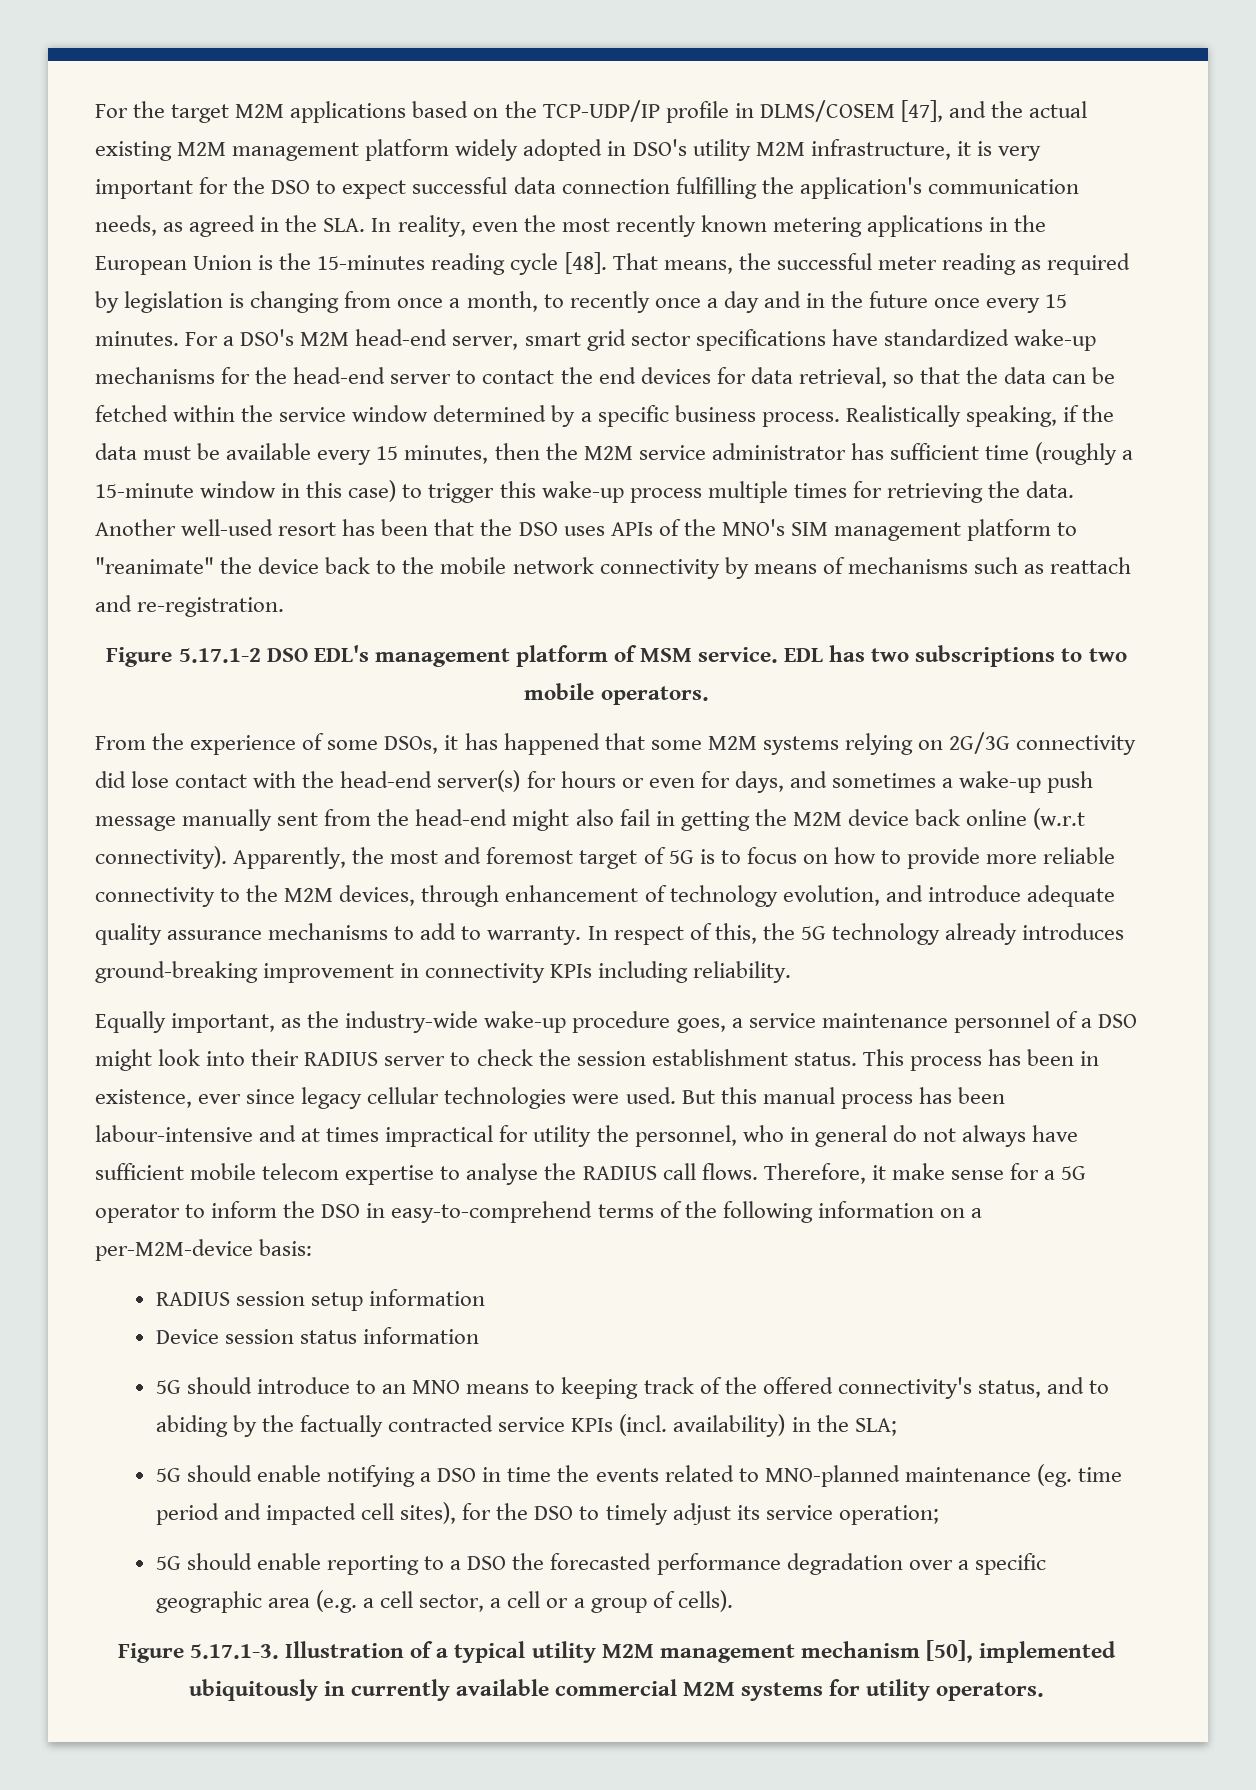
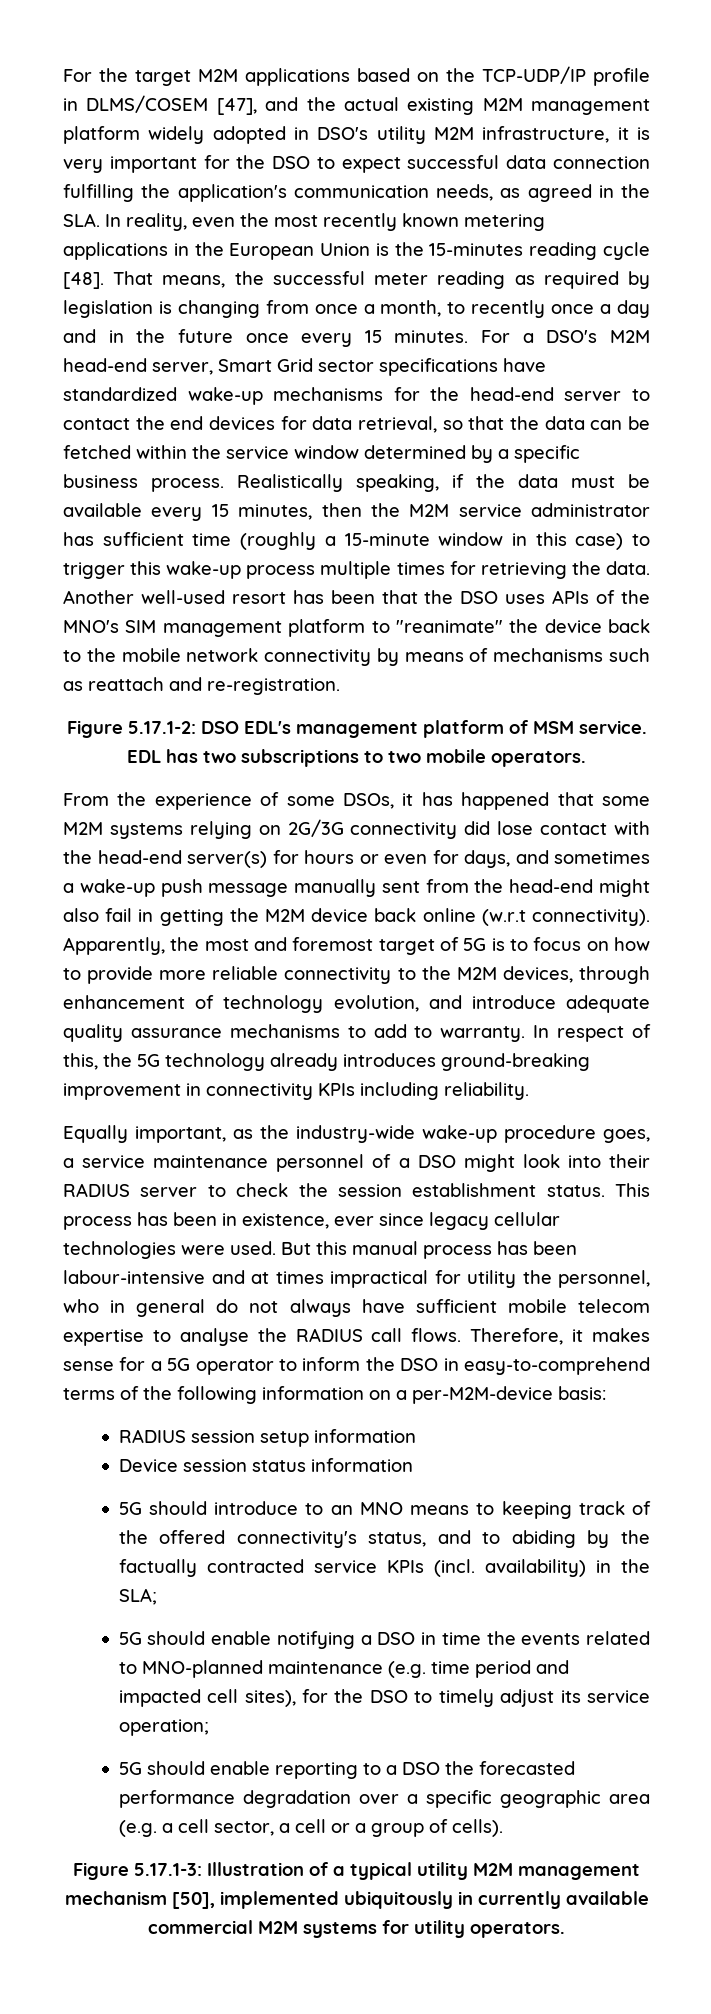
[524,329,626,351] smart grid -> [218,358,313,372] Smart Grid
[178,648,261,663] 5.17.1-2 -> [127,721,196,734] 5.17.1-2:
[891,1163,945,1180] make -> [592,1328,651,1342] makes
[1036,1464,1072,1487] (eg. -> [387,1661,426,1678] (e.g.
[190,1644,280,1659] 5.17.1-3. -> [134,1863,202,1876] 5.17.1-3:

